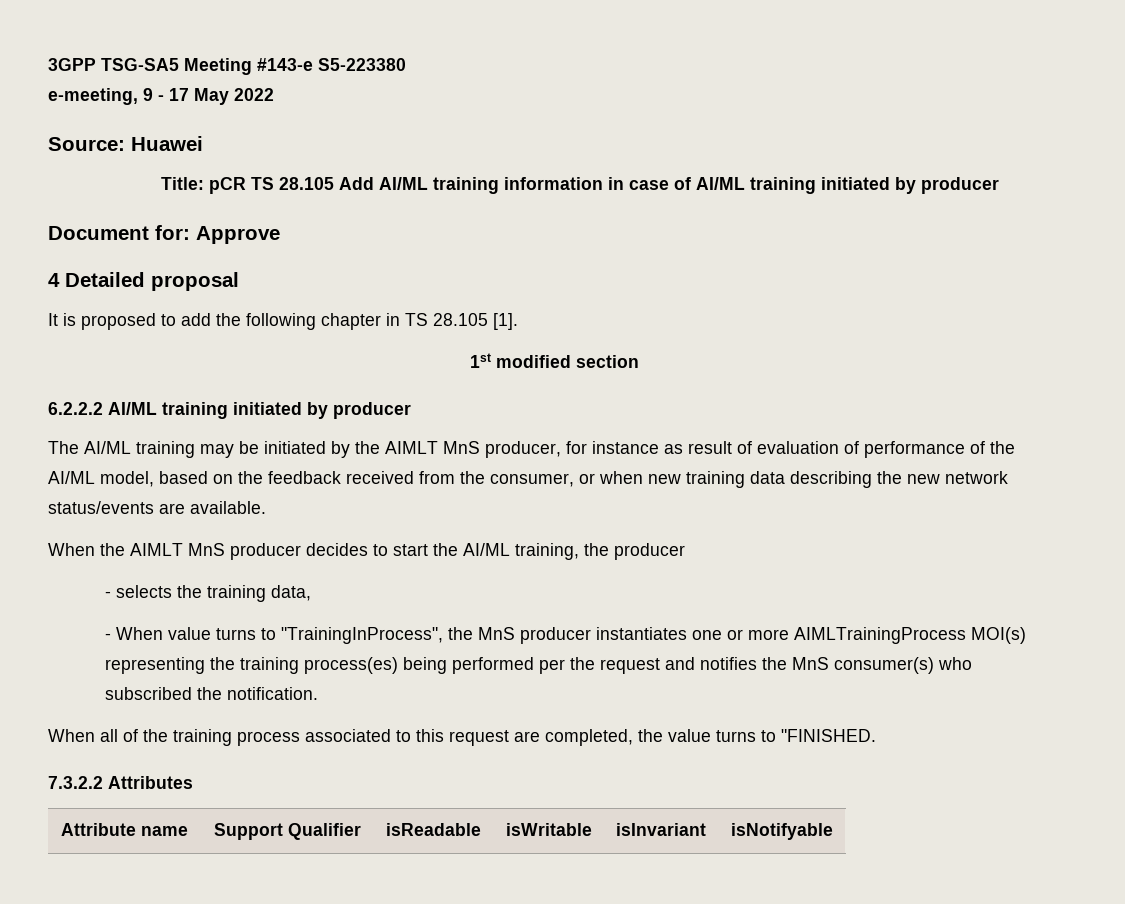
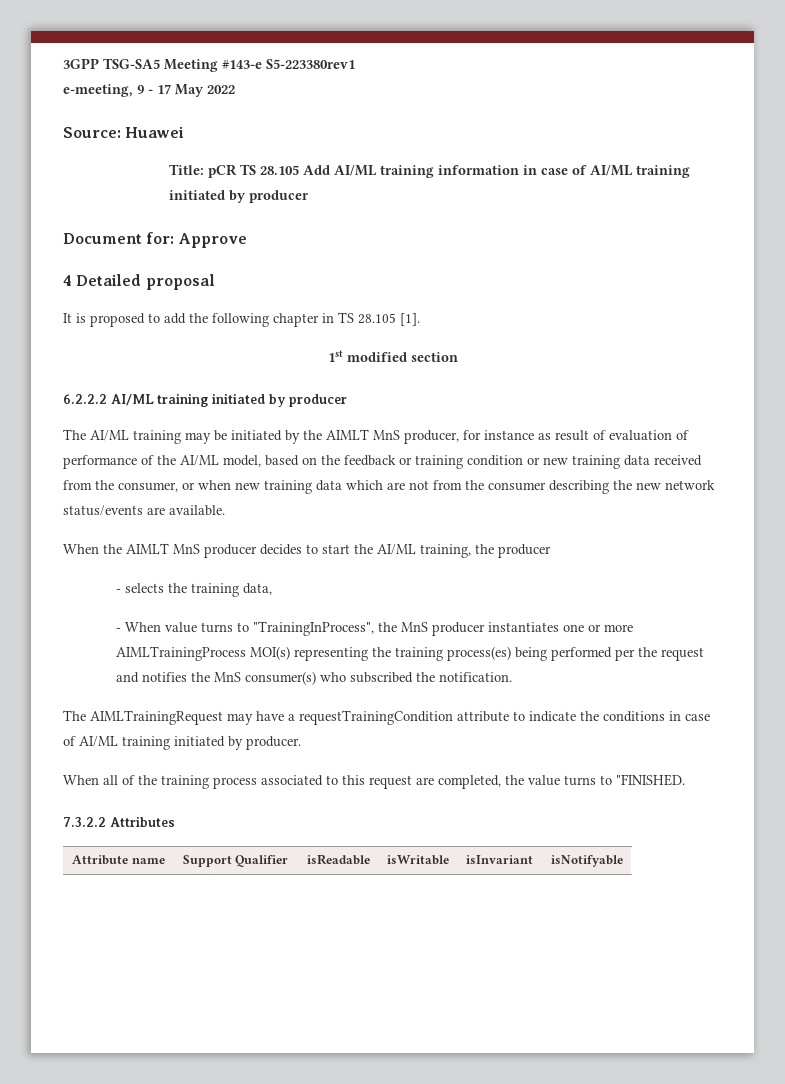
[318,58,406,71] S5-223380 -> [266,59,355,69] S5-223380rev1
(341, 477) none -> [399,455,650,469] or training condition or new training data
(785, 477) none -> [346,480,546,491] which are not from the consumer
(318, 693) none -> [63,710,710,725] [63,736,301,750] // The AIMLTrainingRequest may have a requestTrainingCondition attribute to indicate the conditions in case of AI/ML training initiated by producer.

